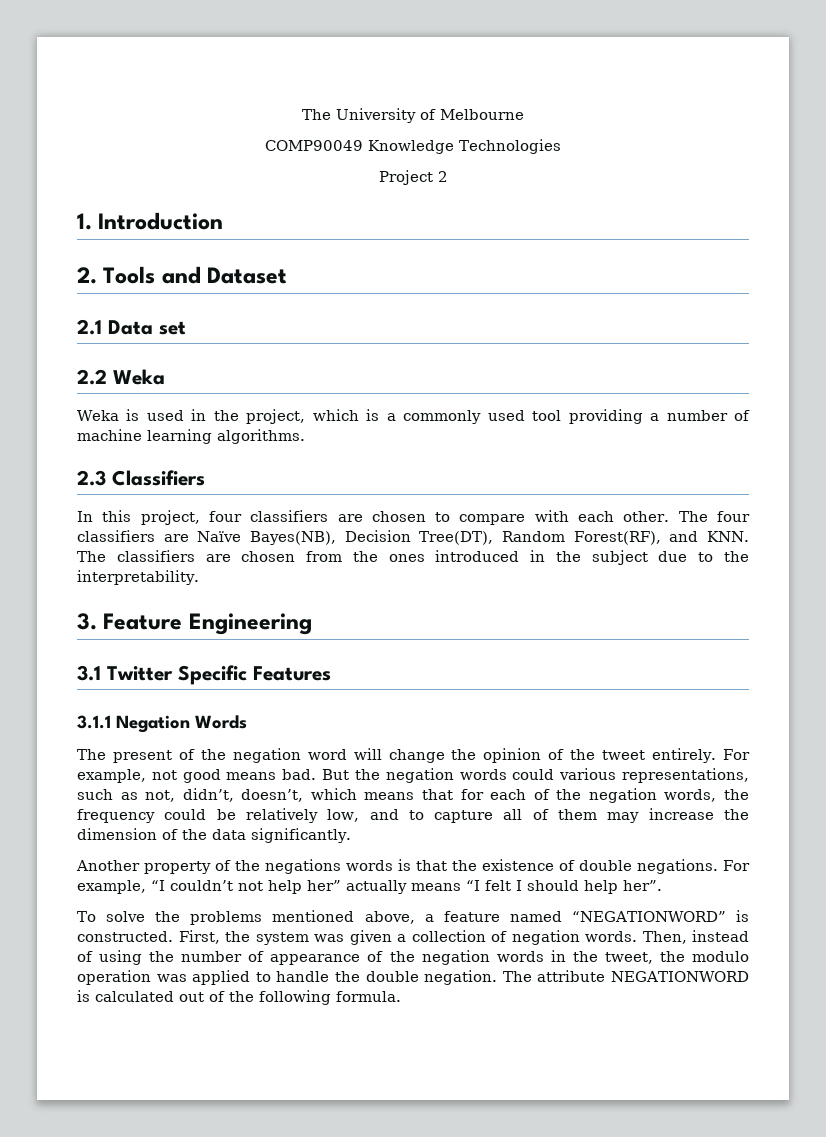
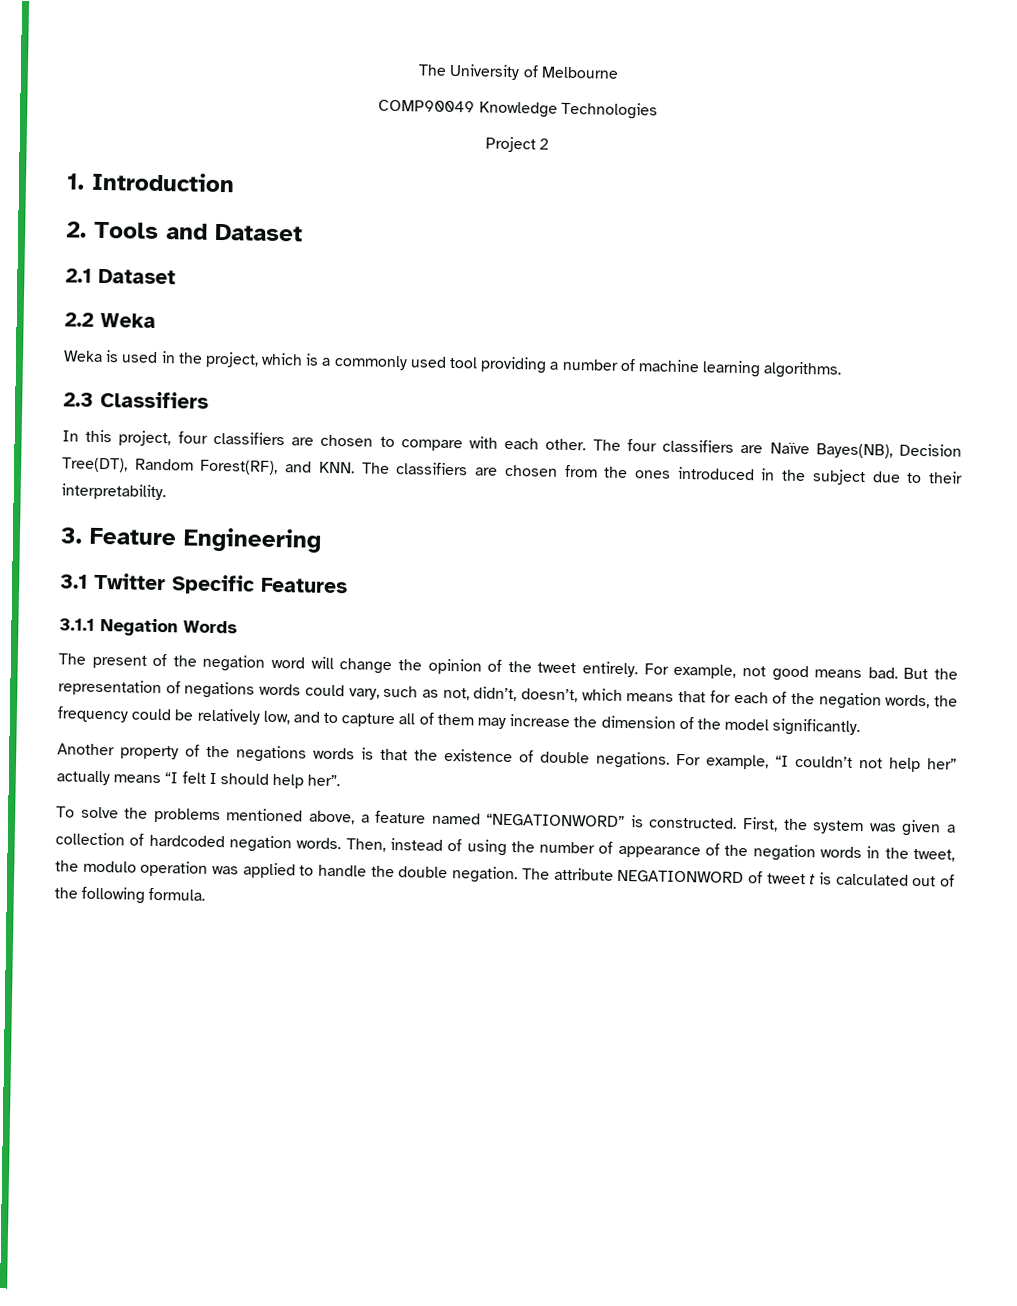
[108,320,186,335] Data set -> [98,268,176,285] Dataset
[723,551,749,562] the -> [927,471,963,484] their
[385,768,749,783] negation words could various representations, -> [58,679,380,700] representation of negations words could vary,
[212,829,246,840] data -> [724,718,770,731] model
(507, 936) none -> [148,834,225,848] hardcoded
(750, 976) none -> [747,871,817,885] of tweet t

